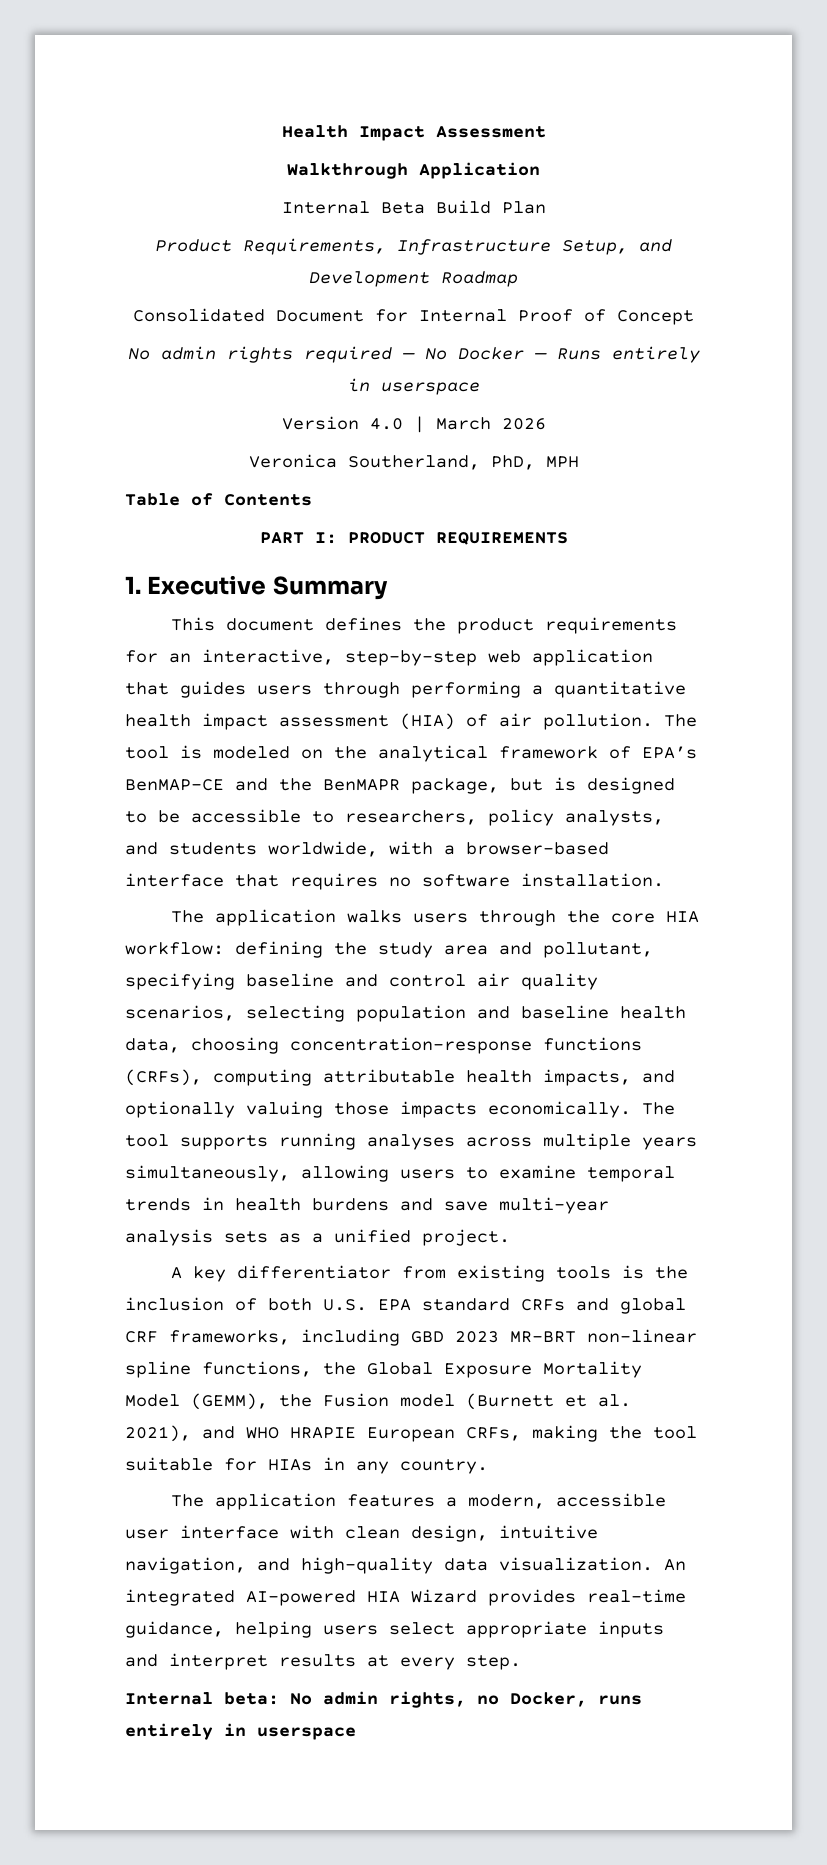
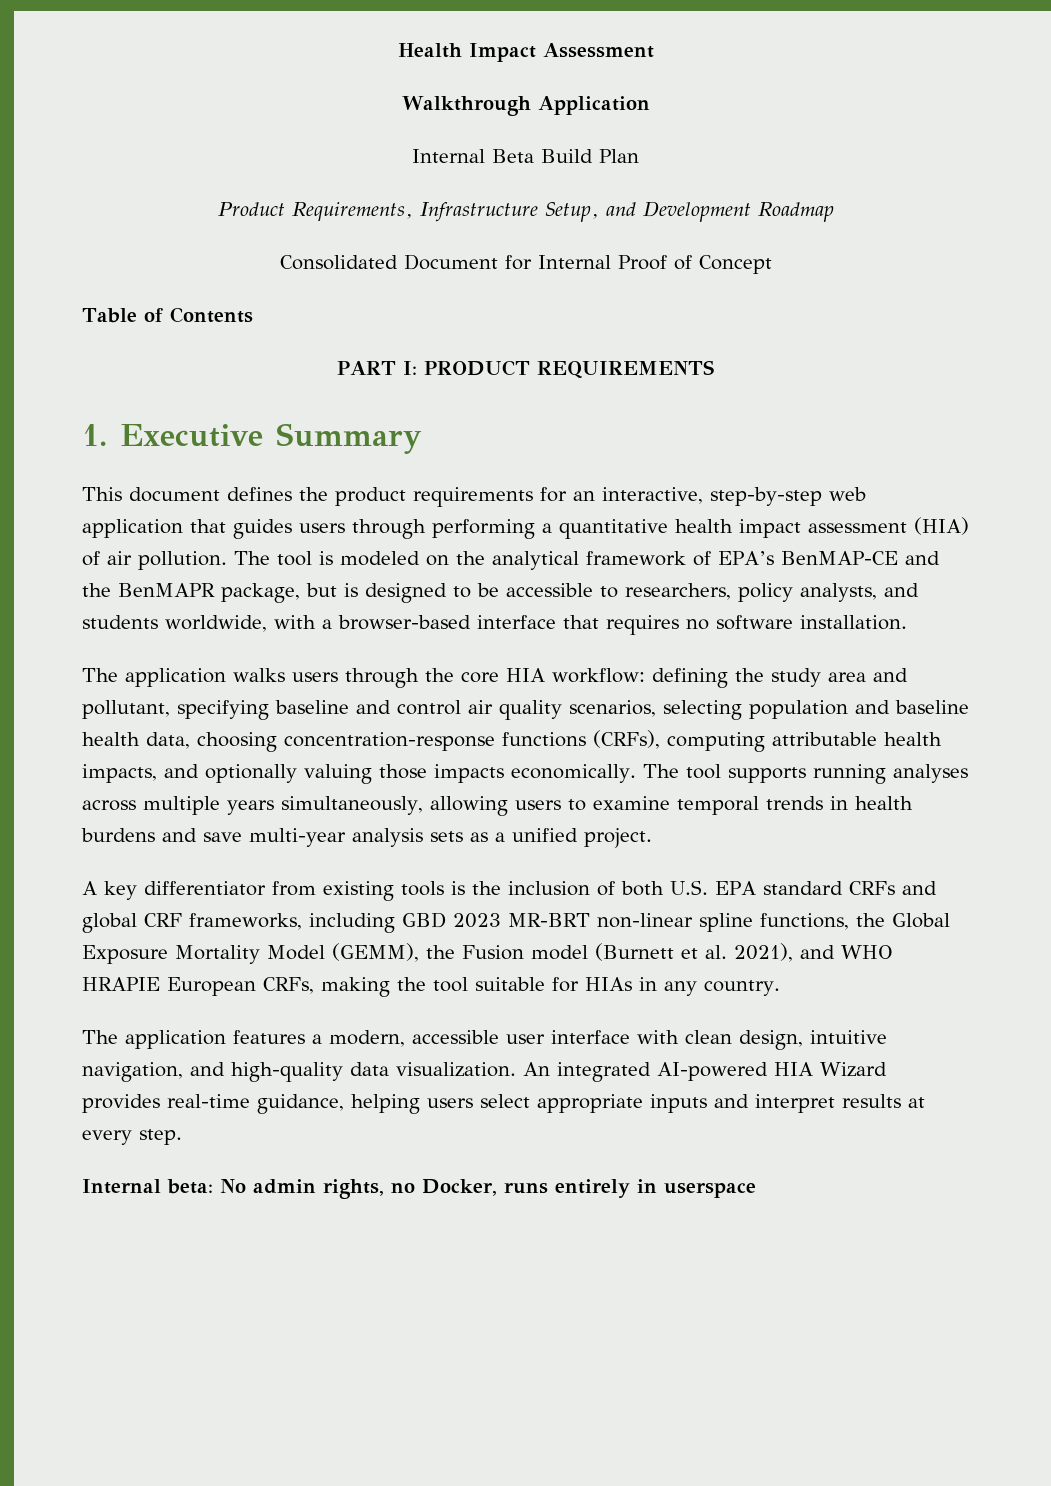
[127,346,700,363] [347,378,480,395] [281,416,546,433] [248,454,579,470] // No admin rights required — No Docker — Runs entirely in userspace // Version 4.0 | March 2026 // Veronica Southerland, PhD, MPH -> (772, 264) none

